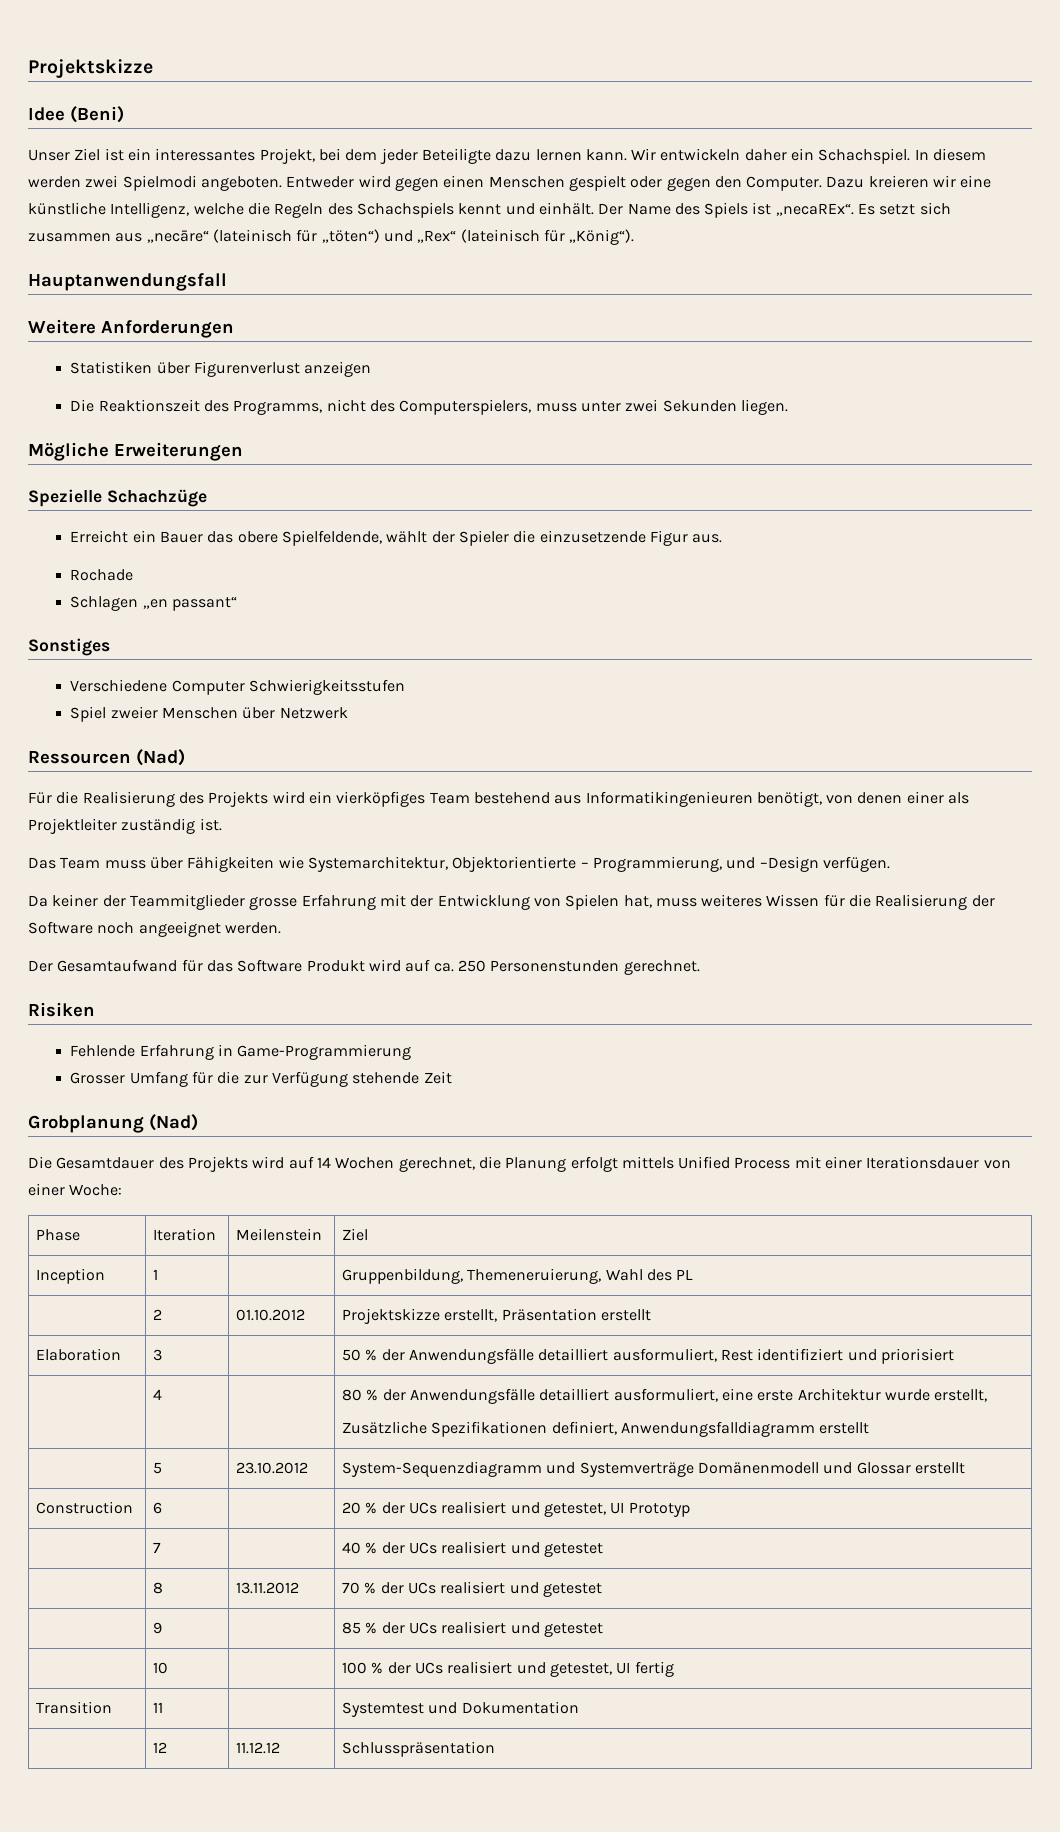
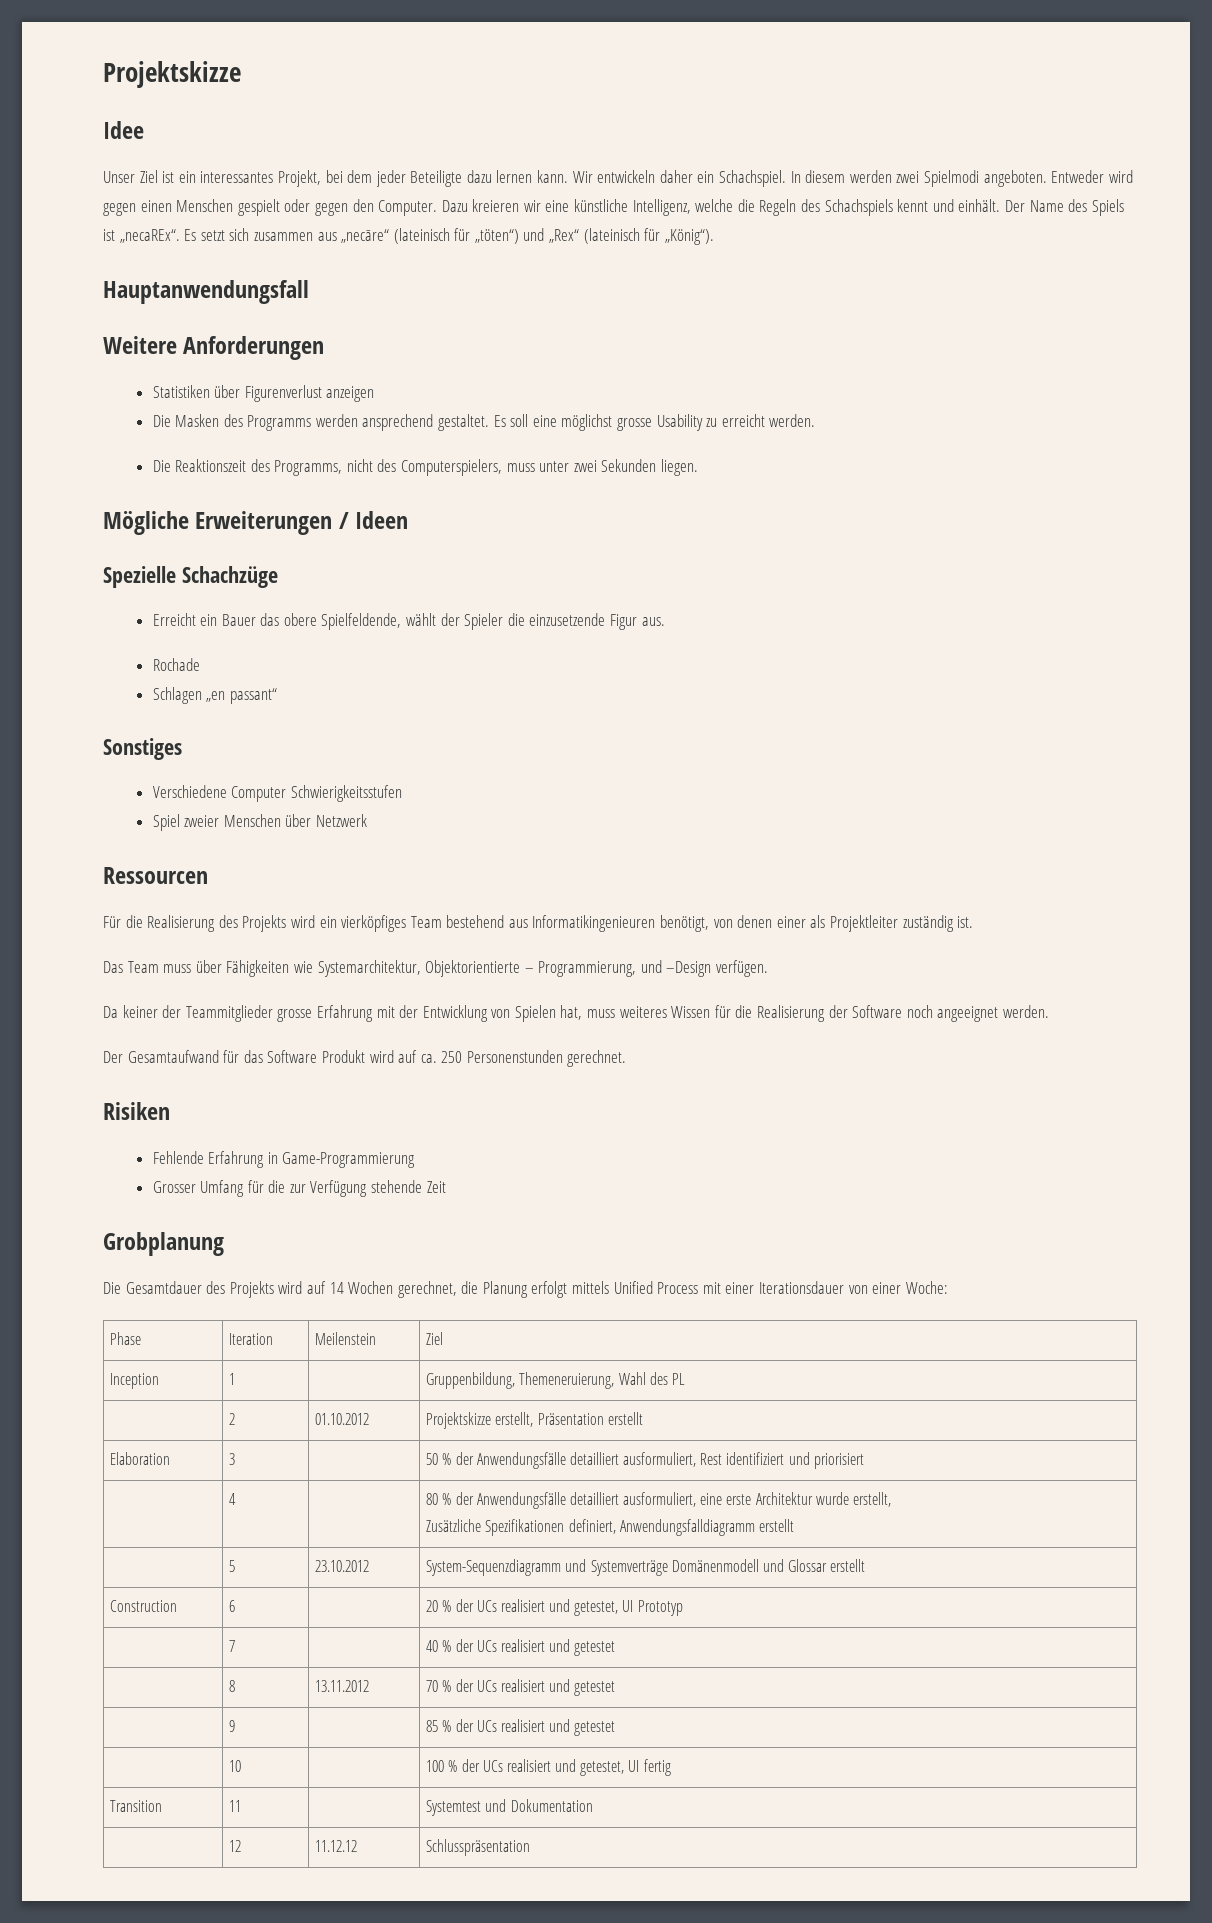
[70,106,124,123] (Beni) -> (144, 130) none
(372, 369) none -> [152,414,816,431] // Die Masken des Programms werden ansprechend gestaltet. Es soll eine möglichst grosse Usability zu erreicht werden.
(243, 451) none -> [338,511,409,529] / Ideen
[136,749,185,766] (Nad) -> (208, 875) none
[149,1114,198,1131] (Nad) -> (224, 1244) none

